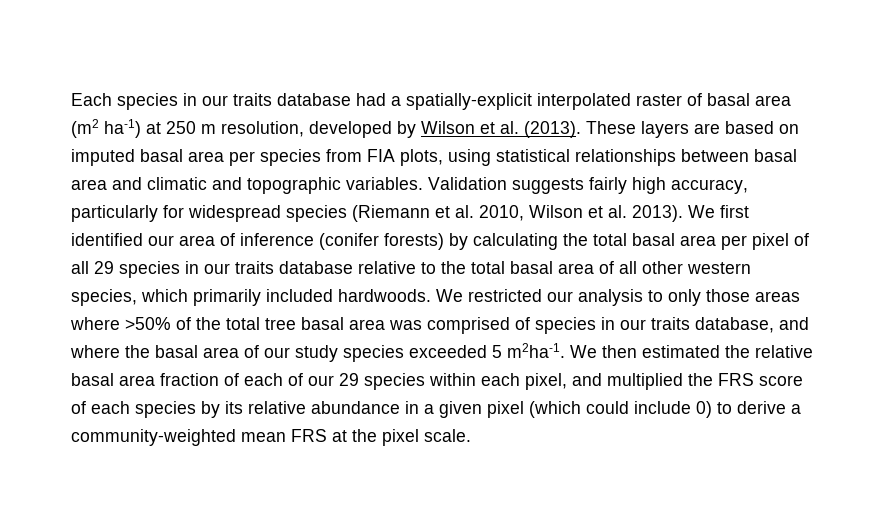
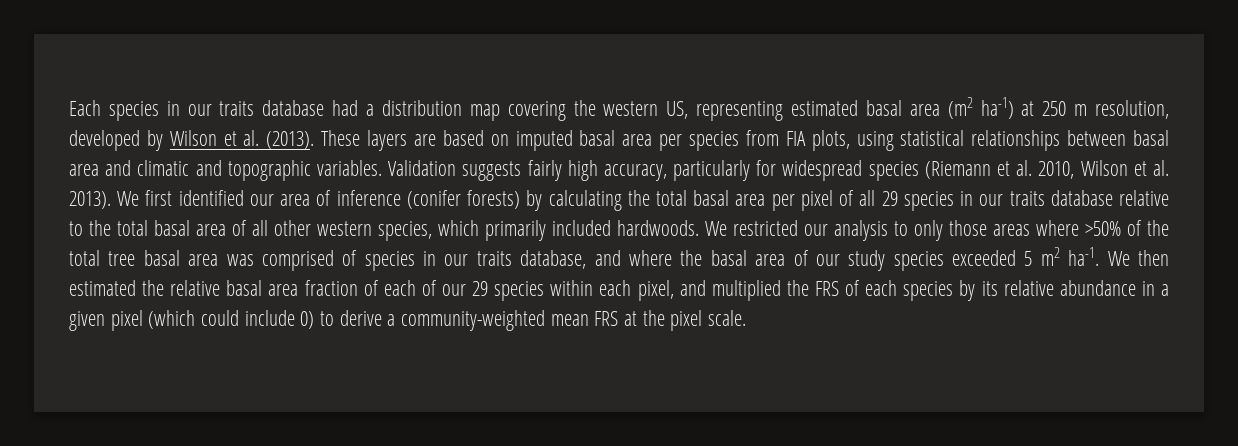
[406,93,702,110] spatially-explicit interpolated raster of -> [381,100,859,121] distribution map covering the western US, representing estimated
[507,343,565,358] m2ha-1. -> [1040,247,1100,266] m2 ha-1.
[759,375,803,386] score -> (839, 288) none

